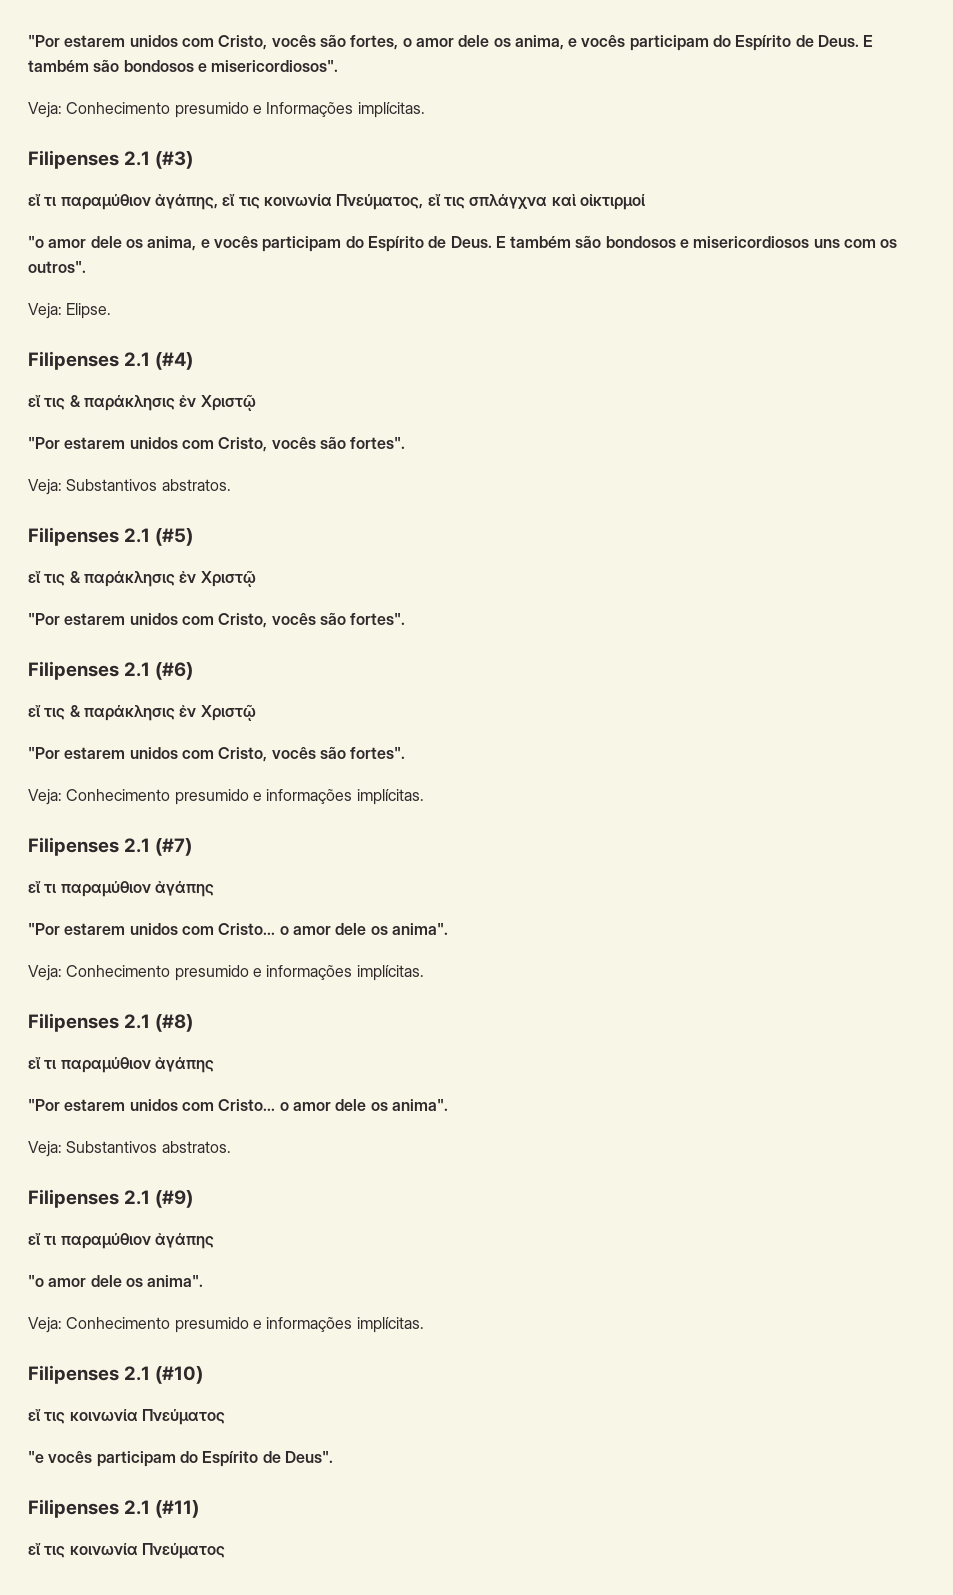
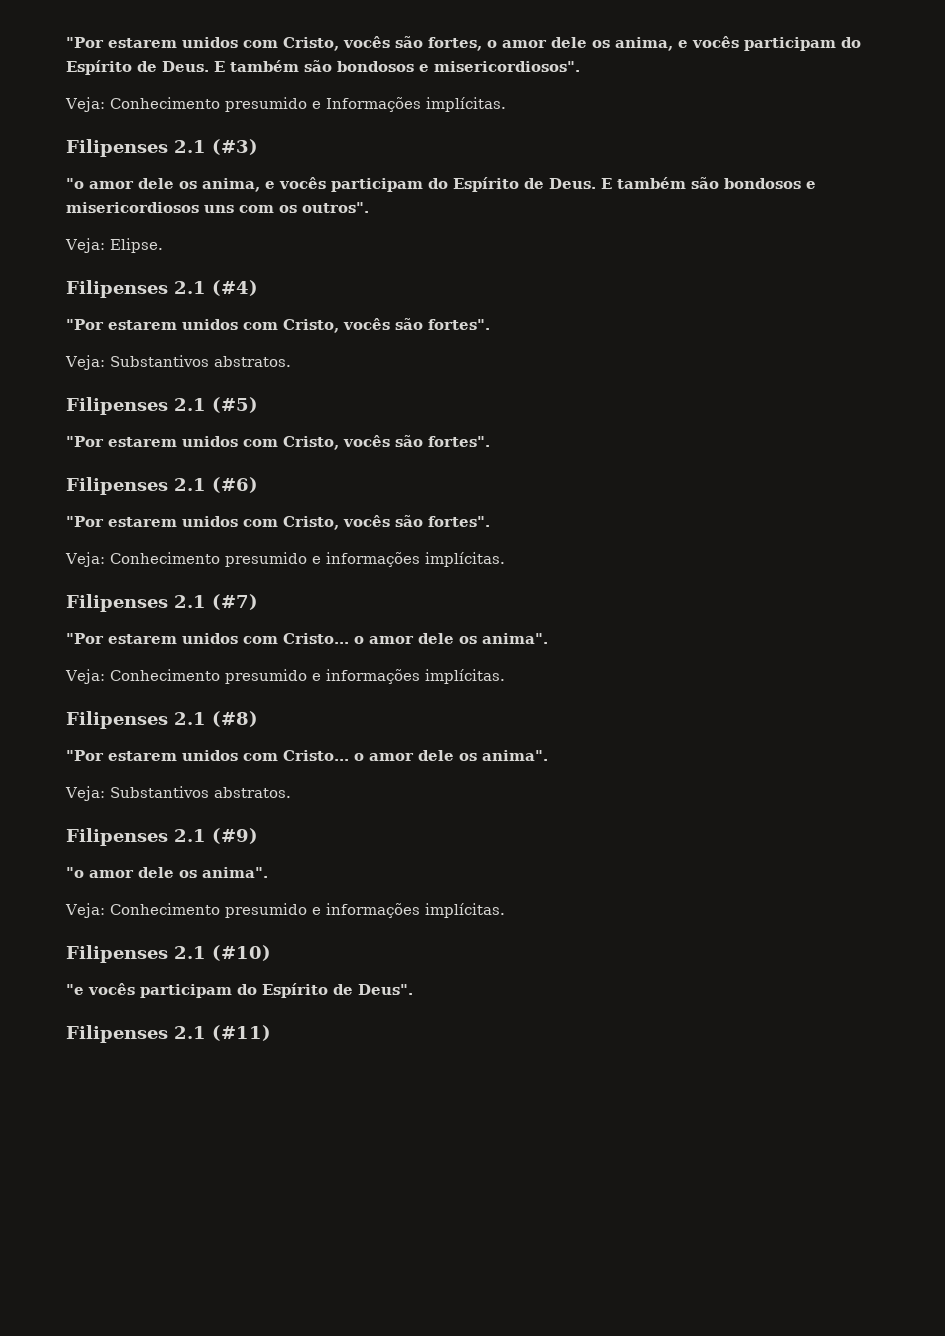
[28,194,645,210] // εἴ τι παραμύθιον ἀγάπης, εἴ τις κοινωνία Πνεύματος, εἴ τις σπλάγχνα καὶ οἰκτιρμοί -> (258, 147) none
[28,394,256,411] // εἴ τις & παράκλησις ἐν Χριστῷ -> (258, 288) none
[28,570,256,587] // εἴ τις & παράκλησις ἐν Χριστῷ -> (258, 405) none
[28,704,256,721] // εἴ τις & παράκλησις ἐν Χριστῷ -> (258, 485) none
[28,881,214,897] // εἴ τι παραμύθιον ἀγάπης -> (258, 602) none
[28,1057,214,1073] // εἴ τι παραμύθιον ἀγάπης -> (258, 719) none
[28,1233,214,1249] // εἴ τι παραμύθιον ἀγάπης -> (258, 836) none
[28,1409,225,1425] // εἴ τις κοινωνία Πνεύματος -> (271, 953) none
[28,1543,225,1559] // εἴ τις κοινωνία Πνεύματος -> (271, 1033) none

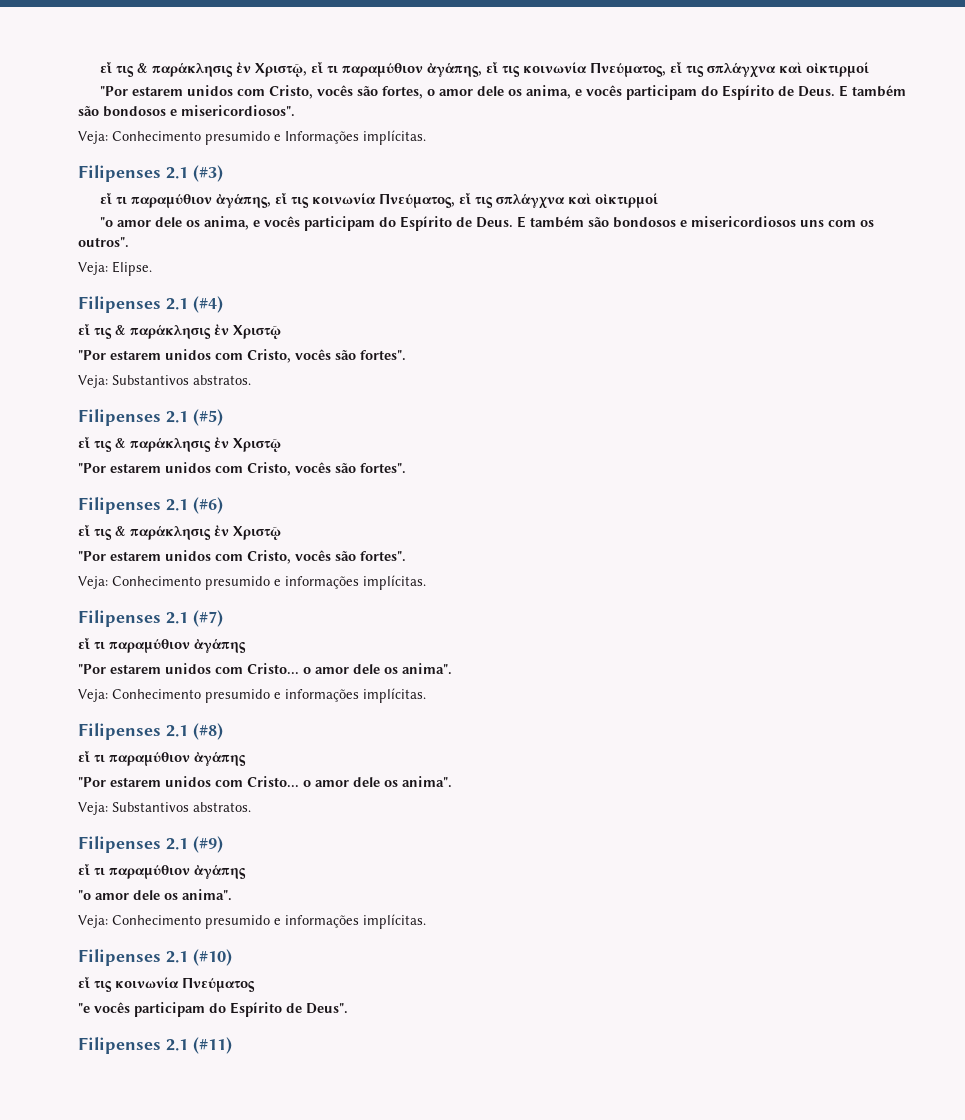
(66, 42) none -> [100,62,870,78] εἴ τις & παράκλησις ἐν Χριστῷ, εἴ τι παραμύθιον ἀγάπης, εἴ τις κοινωνία Πνεύματος, εἴ τις σπλάγχνα καὶ οἰκτιρμοί //
(258, 147) none -> [100,193,659,209] // εἴ τι παραμύθιον ἀγάπης, εἴ τις κοινωνία Πνεύματος, εἴ τις σπλάγχνα καὶ οἰκτιρμοί
(258, 288) none -> [78,324,281,339] // εἴ τις & παράκλησις ἐν Χριστῷ
(258, 405) none -> [78,437,281,452] // εἴ τις & παράκλησις ἐν Χριστῷ
(258, 485) none -> [78,525,281,540] // εἴ τις & παράκλησις ἐν Χριστῷ
(258, 602) none -> [78,638,246,653] // εἴ τι παραμύθιον ἀγάπης
(258, 719) none -> [78,751,246,766] // εἴ τι παραμύθιον ἀγάπης
(258, 836) none -> [78,864,246,879] // εἴ τι παραμύθιον ἀγάπης
(271, 953) none -> [78,977,255,992] // εἴ τις κοινωνία Πνεύματος

